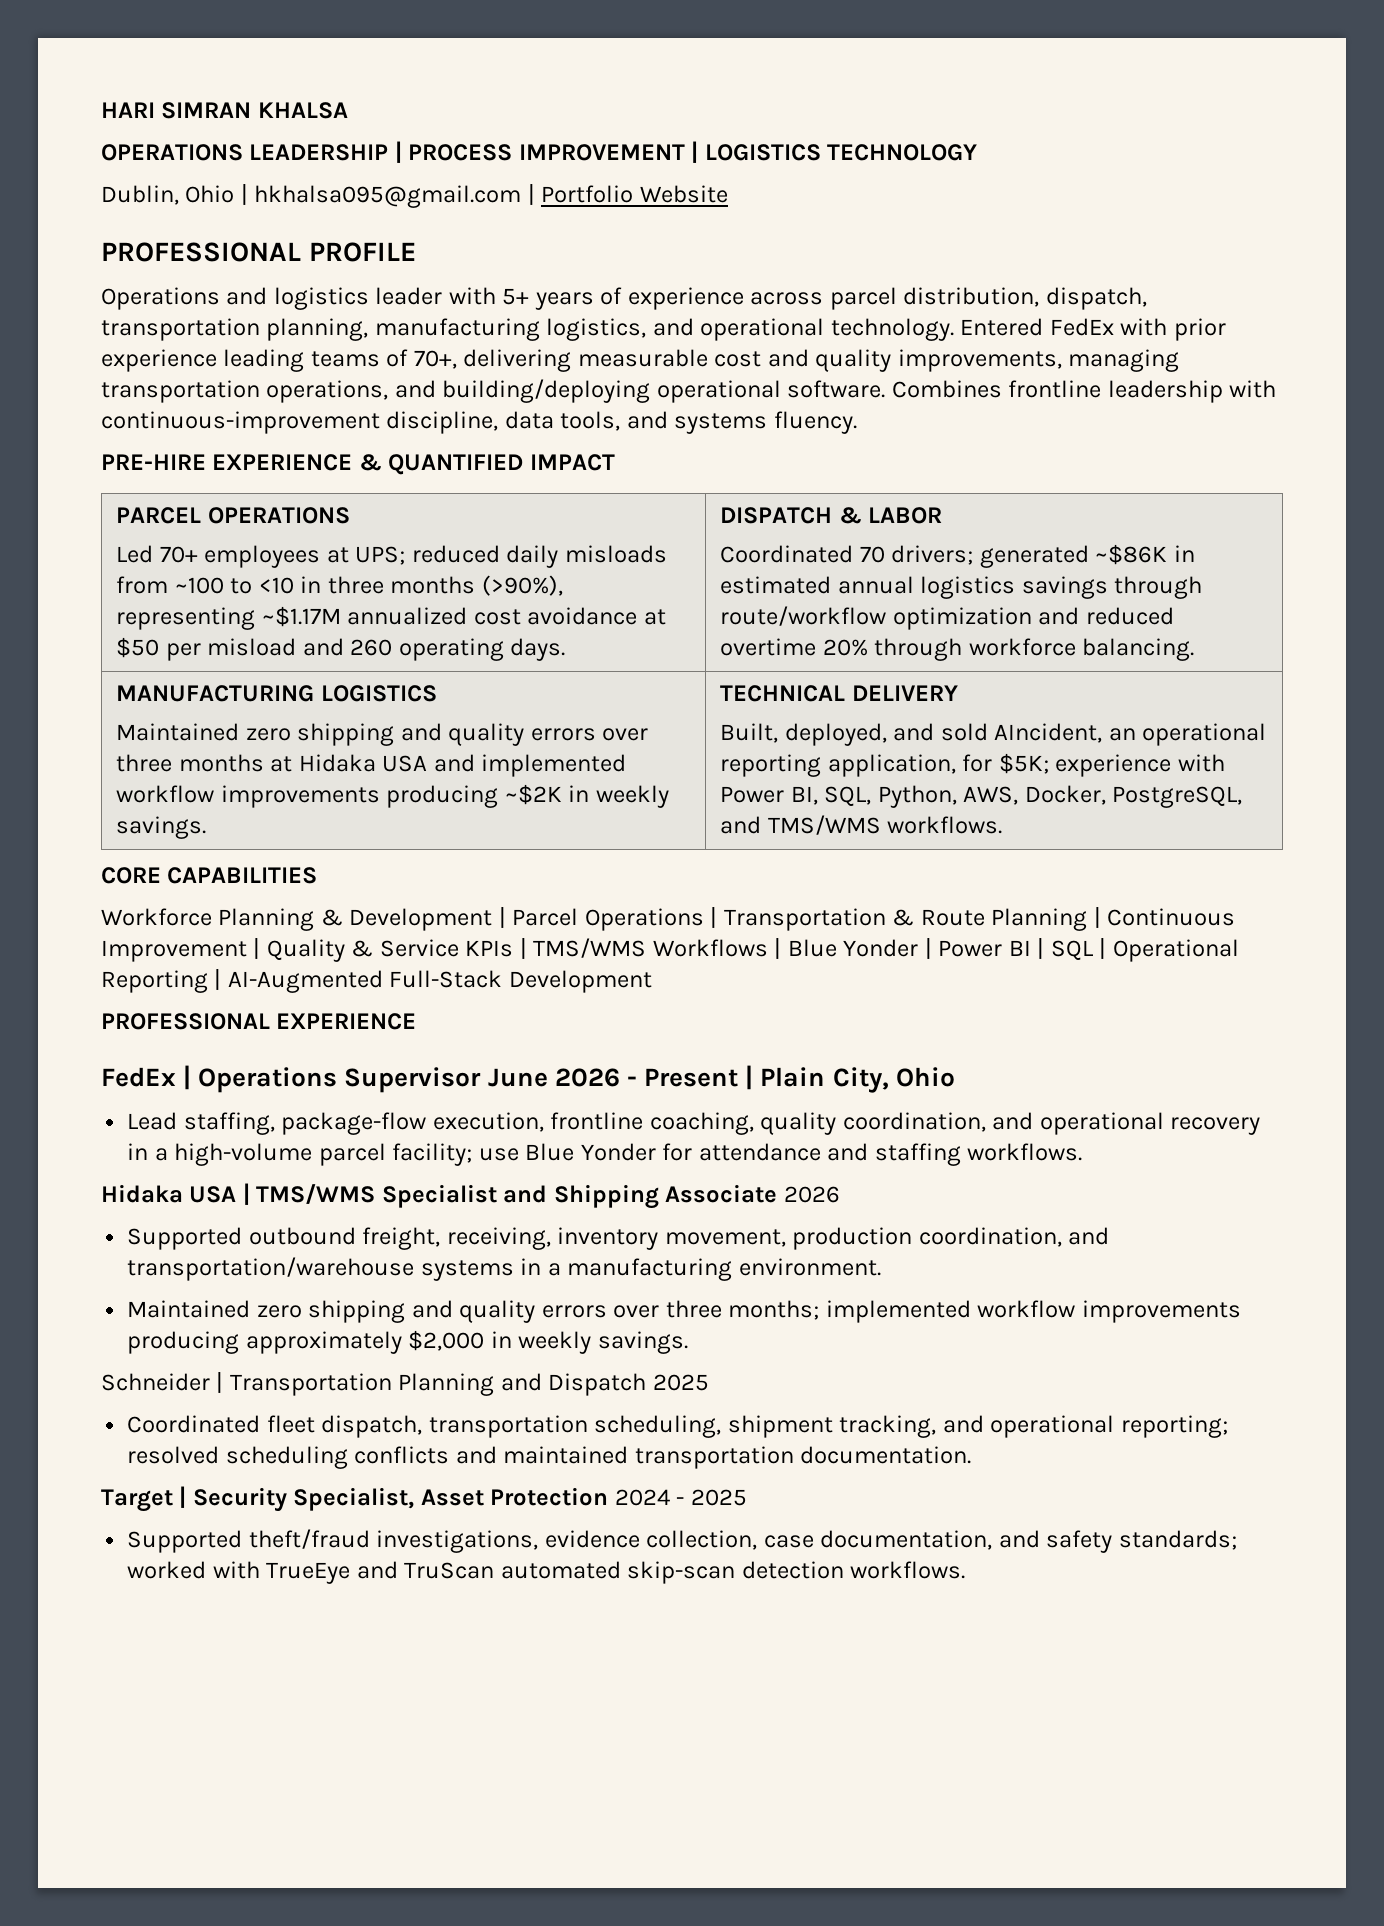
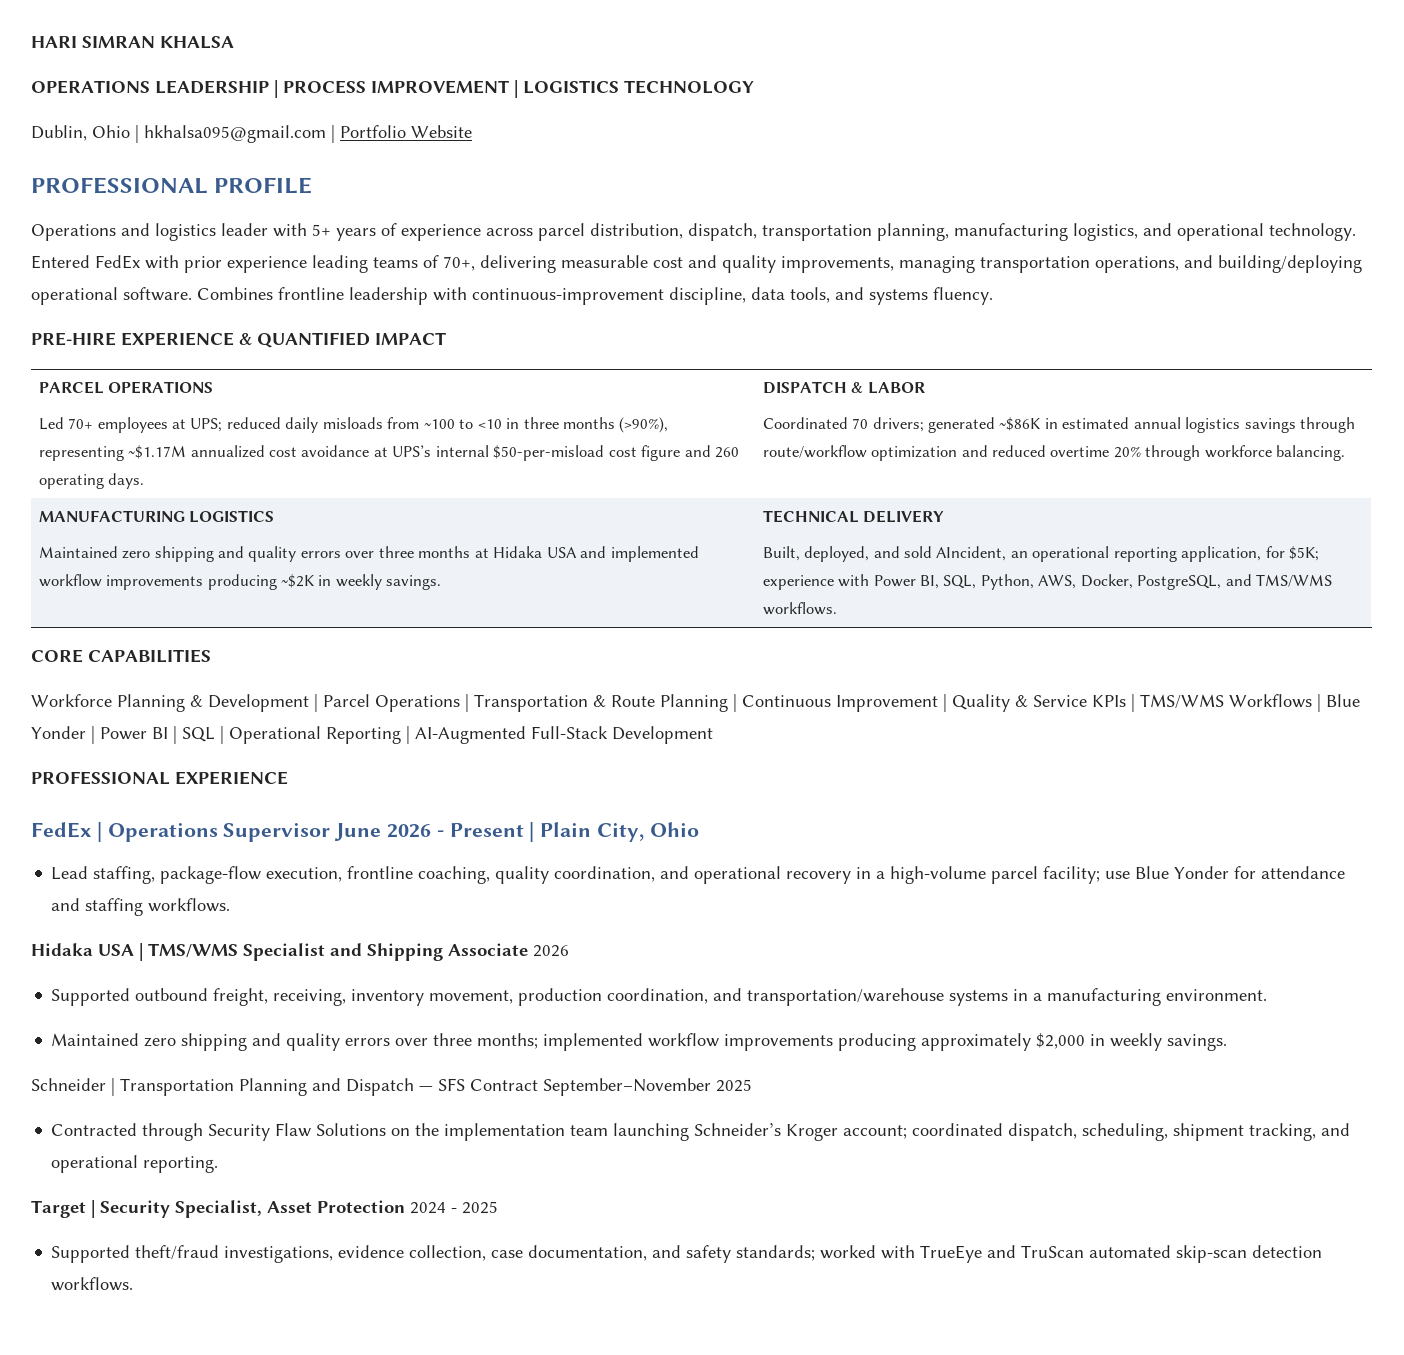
[116,637,297,661] $50 per misload -> [392,445,681,461] UPS’s internal $50-per-misload cost figure
[652,1374,709,1391] [127,1415,588,1438] 2025 // Coordinated fleet dispatch, transportation -> [419,1078,752,1096] [51,1123,1078,1141] — SFS Contract September–November 2025 // Contracted through Security Flaw Solutions on the implementation team launching Schneider’s Kroger account; coordinated dispatch,
[1120,1415,1228,1438] [127,1446,972,1469] reporting; resolved scheduling conflicts and maintained transportation documentation. -> [143,1156,219,1173] reporting.

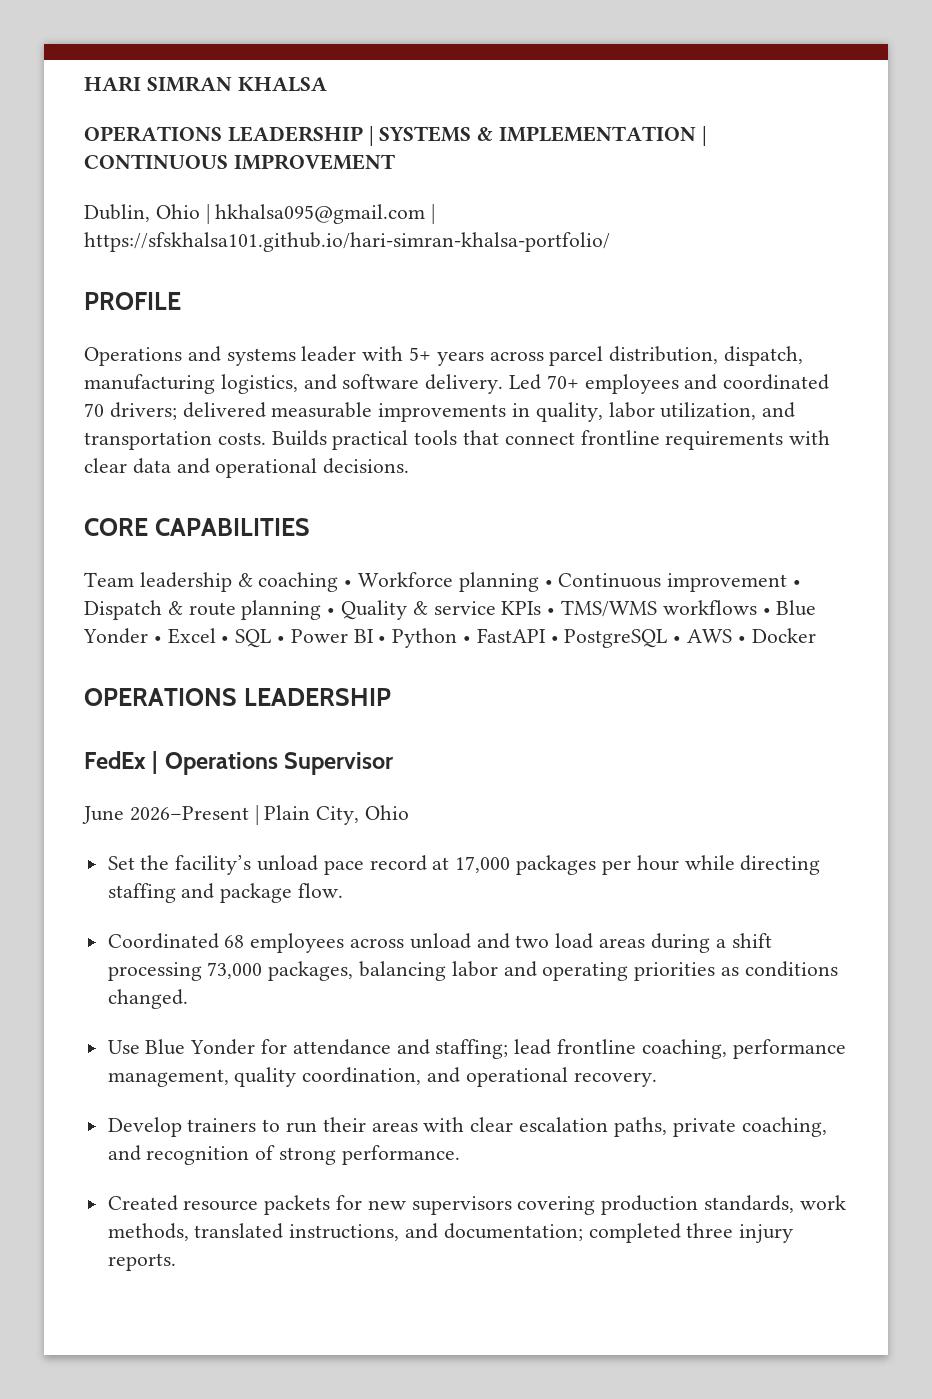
[283,80,754,98] PROCESS IMPROVEMENT | LOGISTICS TECHNOLOGY -> [379,126,707,146] [84,154,395,170] SYSTEMS & IMPLEMENTATION | CONTINUOUS IMPROVEMENT
[340,125,472,138] [31,177,208,194] Portfolio Website // PROFESSIONAL -> [84,232,610,252] https://sfskhalsa101.github.io/hari-simran-khalsa-portfolio/ //
[155,223,216,241] logistics -> [226,348,296,366] systems
[381,223,481,241] of experience -> (484, 358) none
[762,223,949,241] transportation planning, -> (804, 356) none
[1177,223,1356,241] [31,255,1362,273] [31,287,993,305] [31,332,446,348] [38,381,214,394] [38,417,669,433] [38,445,740,461] [38,473,145,489] [762,381,925,394] [762,417,1356,433] [762,445,1346,461] [38,510,275,523] [38,546,699,562] [38,574,442,590] [762,510,945,523] [762,546,1320,562] [762,574,1333,590] [762,602,837,615] [31,649,211,663] [31,694,1360,712] [31,726,713,744] [31,771,288,785] operational technology. Entered FedEx with prior experience leading teams of 70+, delivering measurable cost and quality improvements, managing transportation operations, and building/deploying operational software. Combines frontline leadership with continuous-improvement discipline, data tools, and systems fluency. // PRE-HIRE EXPERIENCE & QUANTIFIED IMPACT // PARCEL OPERATIONS // Led 70+ employees at UPS; reduced daily misloads from ~100 to <10 in three months (>90%), representing ~$1.17M annualized cost avoidance at UPS’s internal $50-per-misload cost figure and 260 operating days. | DISPATCH & LABOR // Coordinated 70 drivers; generated ~$86K in estimated annual logistics savings through route/workflow optimization and reduced overtime 20% through workforce balancing. // MANUFACTURING LOGISTICS // Maintained zero shipping and quality errors over three months at Hidaka USA and implemented workflow improvements producing ~$2K in weekly savings. | TECHNICAL DELIVERY // Built, deployed, and sold AIncident, an operational reporting application, for $5K; experience with Power BI, SQL, Python, AWS, Docker, PostgreSQL, and TMS/WMS workflows. // CORE CAPABILITIES // Workforce Planning & Development | Parcel Operations | Transportation & Route Planning | Continuous Improvement | Quality & Service KPIs | TMS/WMS Workflows | Blue Yonder | Power BI | SQL | Operational Reporting | AI-Augmented Full-Stack Development // PROFESSIONAL EXPERIENCE -> [342,374,830,394] [84,402,796,422] [84,430,831,450] [84,458,410,478] [84,518,310,536] [84,572,802,592] [84,600,817,620] [83,628,816,648] [84,688,391,706] software delivery. Led 70+ employees and coordinated 70 drivers; delivered measurable improvements in quality, labor utilization, and transportation costs. Builds practical tools that connect frontline requirements with clear data and operational decisions. // CORE CAPABILITIES // Team leadership & coaching • Workforce planning • Continuous improvement • Dispatch & route planning • Quality & service KPIs • TMS/WMS workflows • Blue Yonder • Excel • SQL • Power BI • Python • FastAPI • PostgreSQL • AWS • Docker // OPERATIONS LEADERSHIP
[334,823,524,841] June 2026 - Present -> [82,806,249,824] // June 2026–Present
[51,866,1131,884] Lead staffing, package-flow execution, frontline coaching, quality coordination, and operational recovery in a high-volume parcel facility; use -> [107,855,821,875] [107,883,344,903] [107,933,772,953] [107,961,838,981] [107,989,188,1009] [107,1040,140,1054] Set the facility’s unload pace record at 17,000 packages per hour while directing staffing and package flow. // Coordinated 68 employees across unload and two load areas during a shift processing 73,000 packages, balancing labor and operating priorities as conditions changed. // Use
[85,898,231,916] [31,943,569,961] [51,988,1268,1006] [51,1033,1228,1051] [31,1078,752,1096] [51,1123,1351,1141] [51,1155,219,1173] [31,1200,498,1218] [51,1245,1323,1263] [51,1277,134,1291] staffing workflows. // Hidaka USA | TMS/WMS Specialist and Shipping Associate 2026 // Supported outbound freight, receiving, inventory movement, production coordination, and transportation/warehouse systems in a manufacturing environment. // Maintained zero shipping and quality errors over three months; implemented workflow improvements producing approximately $2,000 in weekly savings. // Schneider | Transportation Planning and Dispatch — SFS Contract September–November 2025 // Contracted through Security Flaw Solutions on the implementation team launching Schneider’s Kroger account; coordinated dispatch, scheduling, shipment tracking, and operational reporting. // Target | Security Specialist, Asset Protection 2024 - 2025 // Supported theft/fraud investigations, evidence collection, case documentation, and safety standards; worked with TrueEye and TruScan automated skip-scan detection workflows. -> [435,1039,846,1059] [107,1067,657,1087] [107,1117,827,1137] [107,1145,460,1165] [107,1195,846,1215] [107,1223,794,1243] [107,1253,176,1271] staffing; lead frontline coaching, performance management, quality coordination, and operational recovery. // Develop trainers to run their areas with clear escalation paths, private coaching, and recognition of strong performance. // Created resource packets for new supervisors covering production standards, work methods, translated instructions, and documentation; completed three injury reports.

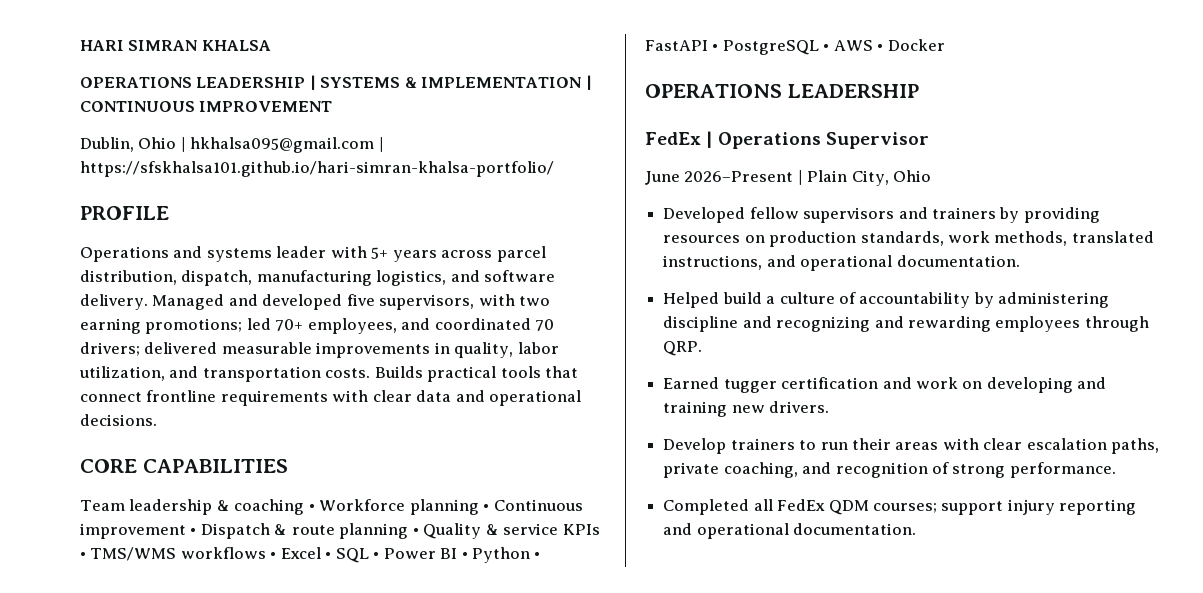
[509,374,679,394] Led 70+ employees -> [152,294,551,310] [80,318,397,334] Managed and developed five supervisors, with two earning promotions; led 70+ employees,
[776,600,817,616] [83,628,162,644] Blue Yonder • -> (277, 555) none
[107,855,821,875] [107,883,344,903] [107,933,772,953] [107,961,838,981] [107,989,188,1009] [107,1039,846,1059] [107,1067,657,1087] Set the facility’s unload pace record at 17,000 packages per hour while directing staffing and package flow. // Coordinated 68 employees across unload and two load areas during a shift processing 73,000 packages, balancing labor and operating priorities as conditions changed. // Use Blue Yonder for attendance and staffing; lead frontline coaching, performance management, quality coordination, and operational recovery. -> [663,207,1100,223] [663,231,1154,247] [663,255,1020,271] [663,292,1110,308] [663,316,1149,332] [663,341,703,356] [663,377,1107,393] [663,401,830,417] Developed fellow supervisors and trainers by providing resources on production standards, work methods, translated instructions, and operational documentation. // Helped build a culture of accountability by administering discipline and recognizing and rewarding employees through QRP. // Earned tugger certification and work on developing and training new drivers.
[107,1195,846,1215] [107,1223,794,1243] [107,1253,176,1271] Created resource packets for new supervisors covering production standards, work methods, translated instructions, and documentation; completed three injury reports. -> [663,499,1137,515] [663,523,917,539] Completed all FedEx QDM courses; support injury reporting and operational documentation.

